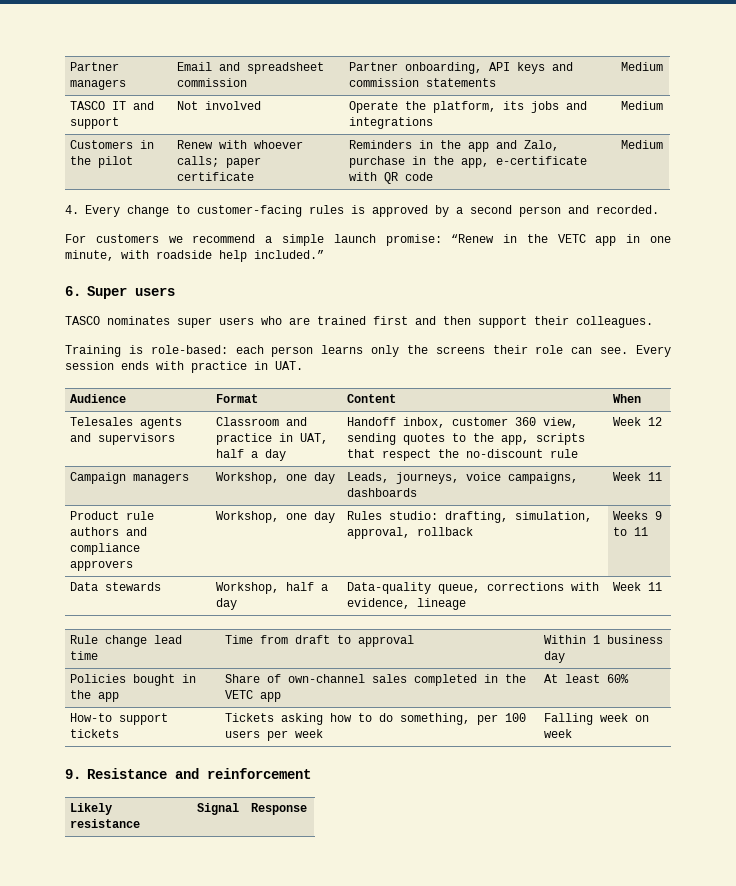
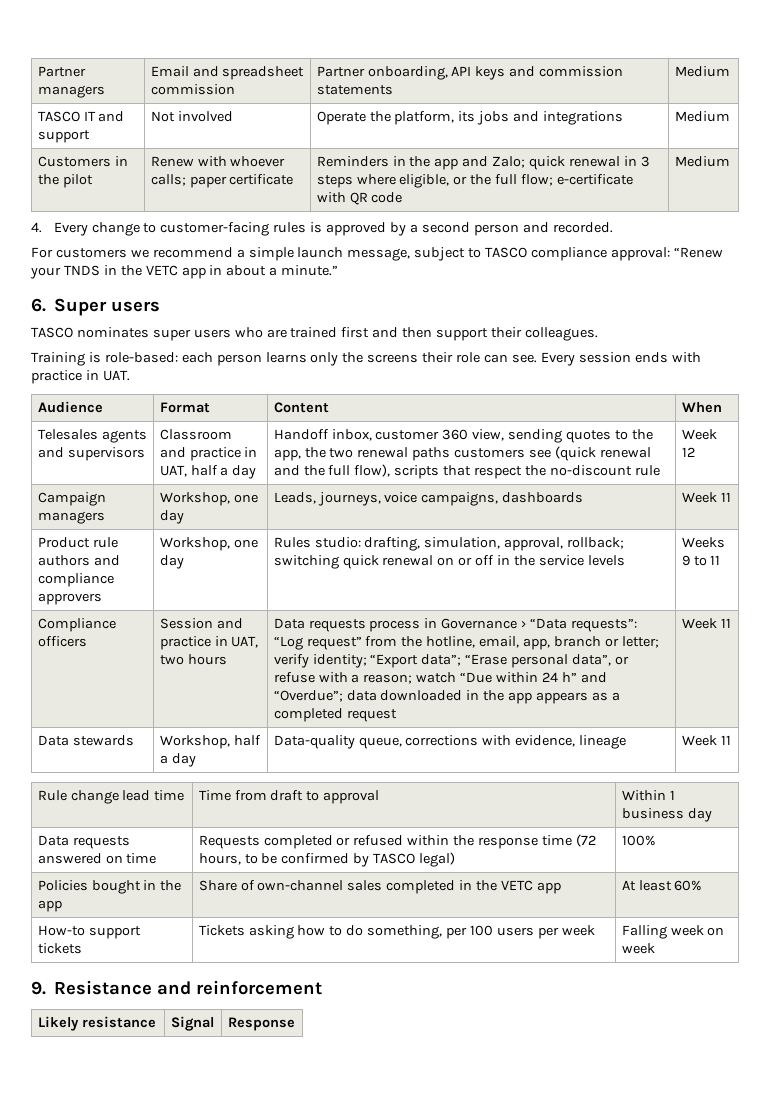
[524,140,560,151] [349,156,490,168] Zalo, purchase in the app, -> [492,156,650,170] [316,174,554,188] Zalo; quick renewal in 3 steps where eligible, or the full flow;
[385,234,495,246] promise: “Renew -> [347,247,723,261] [30,265,100,279] message, subject to TASCO compliance approval: “Renew your TNDS
[650,236,672,243] [65,250,324,262] one minute, with roadside help included.” -> [226,265,339,276] about a minute.”
(530, 440) none -> [304,446,651,461] [273,464,391,477] the two renewal paths customers see (quick renewal and the full flow),
[417,527,474,536] [613,511,663,520] [613,527,628,536] rollback | Weeks 9 to -> [567,537,625,549] [273,555,625,569] [681,537,725,548] [681,555,721,566] [37,618,116,632] [37,636,87,647] [159,618,243,629] [159,636,259,650] [159,654,227,665] [273,618,637,632] [273,636,659,650] [273,654,629,668] [273,672,607,684] [273,690,620,704] [273,708,397,722] [681,618,717,629] rollback; switching quick renewal on or off in the service levels | Weeks 9 to 11 // Compliance officers | Session and practice in UAT, two hours | Data requests process in Governance › “Data requests”: “Log request” from the hotline, email, app, branch or letter; verify identity; “Export data”; “Erase personal data”, or refuse with a reason; watch “Due within 24 h” and “Overdue”; data downloaded in the app appears as a completed request | Week
(566, 657) none -> [37,835,130,849] [37,853,157,864] [198,834,596,849] [198,852,456,867] [621,835,656,846] // Data requests answered on time | Requests completed or refused within the response time (72 hours, to be confirmed by TASCO legal) | 100%

